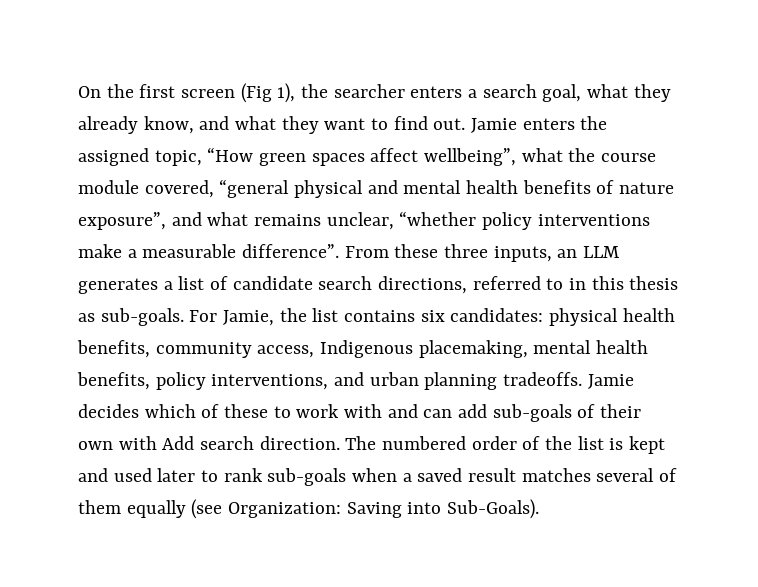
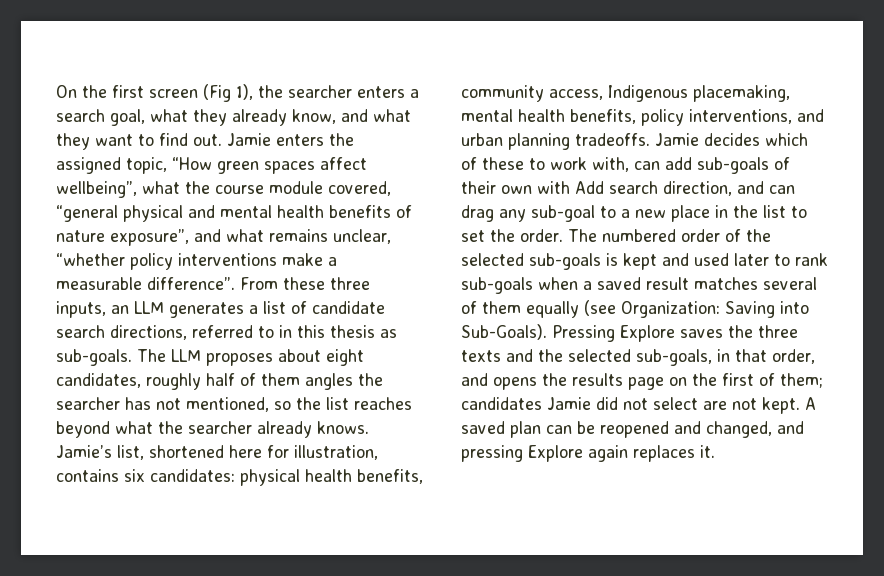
[189,308,339,326] For Jamie, the list -> [137,349,364,366] [56,373,383,390] [56,397,412,412] [56,421,369,438] [56,445,378,460] The LLM proposes about eight candidates, roughly half of them angles the searcher has not mentioned, so the list reaches beyond what the searcher already knows. Jamie’s list, shortened here for illustration,
[344,404,418,418] with and -> [592,157,629,172] with,
[259,436,340,450] direction. -> [663,181,795,196] [461,205,807,222] [461,229,563,242] direction, and can drag any sub-goal to a new place in the list to set the order.
[577,436,604,450] list -> [461,253,601,270] selected sub-goals
(540, 509) none -> [552,325,798,342] [461,349,815,366] [461,373,823,390] [461,397,816,414] [461,421,804,438] [461,445,715,462] Pressing Explore saves the three texts and the selected sub-goals, in that order, and opens the results page on the first of them; candidates Jamie did not select are not kept. A saved plan can be reopened and changed, and pressing Explore again replaces it.

